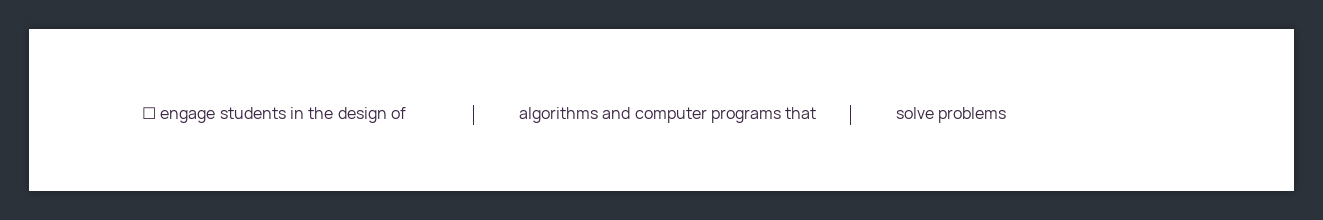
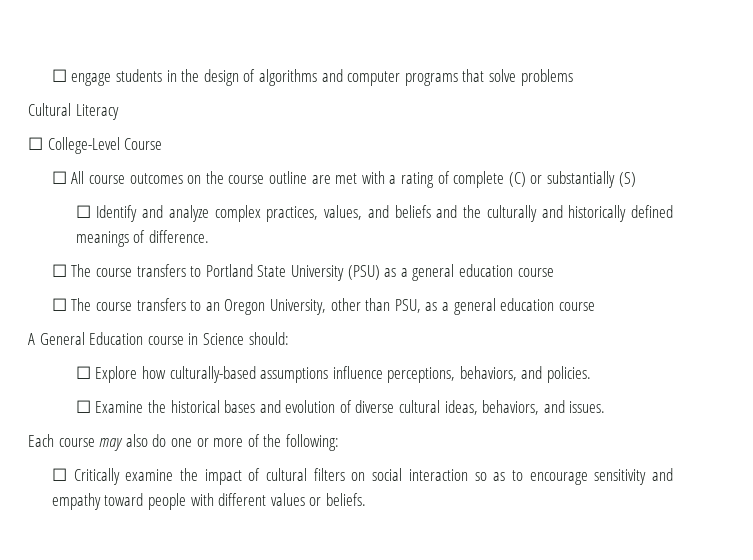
(1007, 115) none -> [28,103,119,120] [28,137,163,154] [51,171,636,188] [75,205,673,222] [75,230,209,247] [51,264,554,281] [51,298,595,315] [28,332,289,345] [75,366,592,383] [75,400,606,415] [28,434,339,451] [51,468,673,485] [51,493,367,510] // Cultural Literacy // ☐ College-Level Course // ☐ All course outcomes on the course outline are met with a rating of complete (C) or substantially (S) // ☐ Identify and analyze complex practices, values, and beliefs and the culturally and historically defined meanings of difference. // ☐ The course transfers to Portland State University (PSU) as a general education course // ☐ The course transfers to an Oregon University, other than PSU, as a general education course // A General Education course in Science should: // ☐ Explore how culturally-based assumptions influence perceptions, behaviors, and policies. // ☐ Examine the historical bases and evolution of diverse cultural ideas, behaviors, and issues. // Each course may also do one or more of the following: // ☐ Critically examine the impact of cultural filters on social interaction so as to encourage sensitivity and empathy toward people with different values or beliefs.

